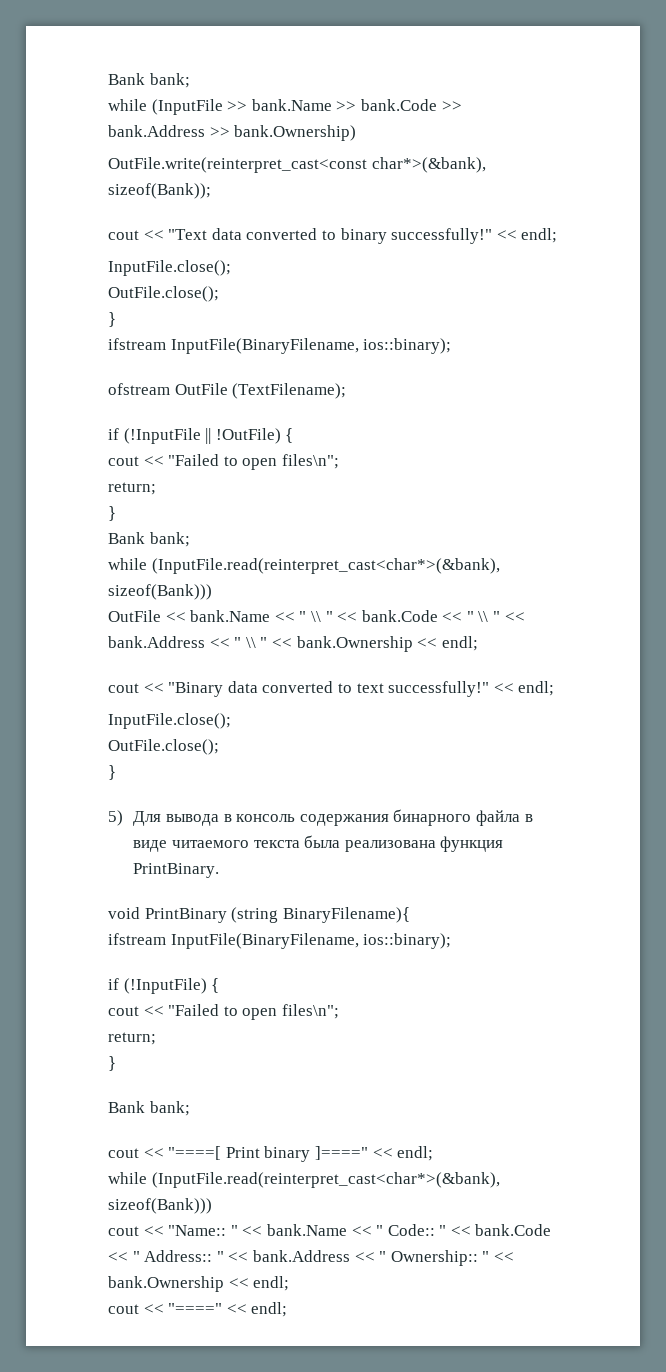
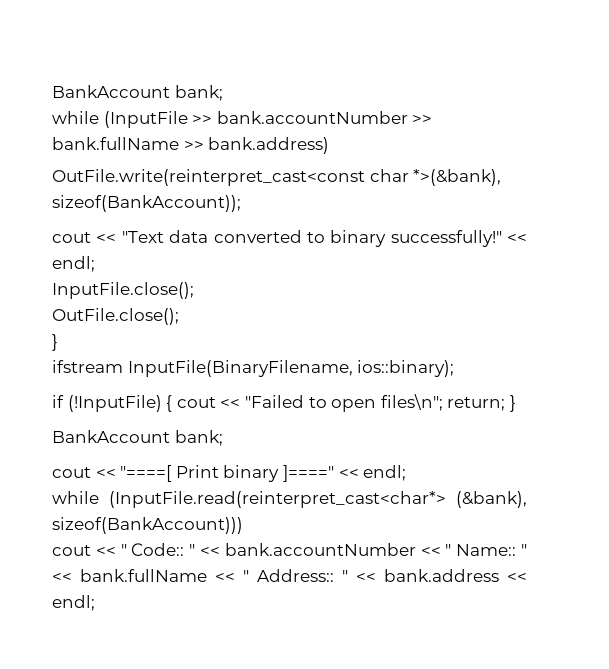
[108,73,145,85] Bank -> [52,85,170,98] BankAccount
[251,99,462,111] [108,125,357,141] [108,157,486,173] [108,183,211,199] bank.Name >> bank.Code >> bank.Address >> bank.Ownership) // OutFile.write(reinterpret_cast<const char*>(&bank), sizeof(Bank)); -> [216,111,433,124] [52,137,330,154] [52,169,502,186] [52,195,241,212] bank.accountNumber >> bank.fullName >> bank.address) // OutFile.write(reinterpret_cast<const char *>(&bank), sizeof(BankAccount));
[108,383,347,399] [108,428,294,444] [108,454,339,470] [108,482,156,495] [108,506,116,521] [108,532,190,547] [108,558,500,574] [108,584,212,600] [108,610,525,622] [108,636,478,652] [108,681,555,697] [108,713,231,729] [108,739,219,755] [108,765,116,780] [108,809,533,826] [133,835,504,852] [133,863,220,878] [108,907,410,923] [108,933,452,949] [108,978,220,994] [108,1004,339,1020] [108,1032,156,1045] [108,1056,116,1071] [108,1101,145,1113] ofstream OutFile (TextFilename); // if (!InputFile || !OutFile) { // cout << "Failed to open files\n"; // return; // } // Bank bank; // while (InputFile.read(reinterpret_cast<char*>(&bank), sizeof(Bank))) // OutFile << bank.Name << " \\ " << bank.Code << " \\ " << bank.Address << " \\ " << bank.Ownership << endl; // cout << "Binary data converted to text successfully!" << endl; // InputFile.close(); // OutFile.close(); // } // 5) Для вывода в консоль содержания бинарного файла в виде читаемого текста была реализована функция PrintBinary. // void PrintBinary (string BinaryFilename){ // ifstream InputFile(BinaryFilename, ios::binary); // if (!InputFile) { // cout << "Failed to open files\n"; // return; // } // Bank -> [52,394,516,412] [52,430,170,443] if (!InputFile) { cout << "Failed to open files\n"; return; } // BankAccount
[151,1172,500,1188] [108,1198,212,1214] [108,1224,552,1236] (InputFile.read(reinterpret_cast<char*>(&bank), sizeof(Bank))) // cout << "Name:: " << bank.Name << " Code:: " << bank.Code -> [109,491,527,508] [52,517,243,534] [52,543,527,556] [52,569,207,582] (InputFile.read(reinterpret_cast<char*> (&bank), sizeof(BankAccount))) // cout << " Code:: " << bank.accountNumber << " Name:: " << bank.fullName
[252,1250,514,1266] [108,1276,290,1292] [108,1303,223,1314] bank.Address << " Ownership:: " << bank.Ownership << endl; // cout << "====" -> [384,569,499,582] bank.address

